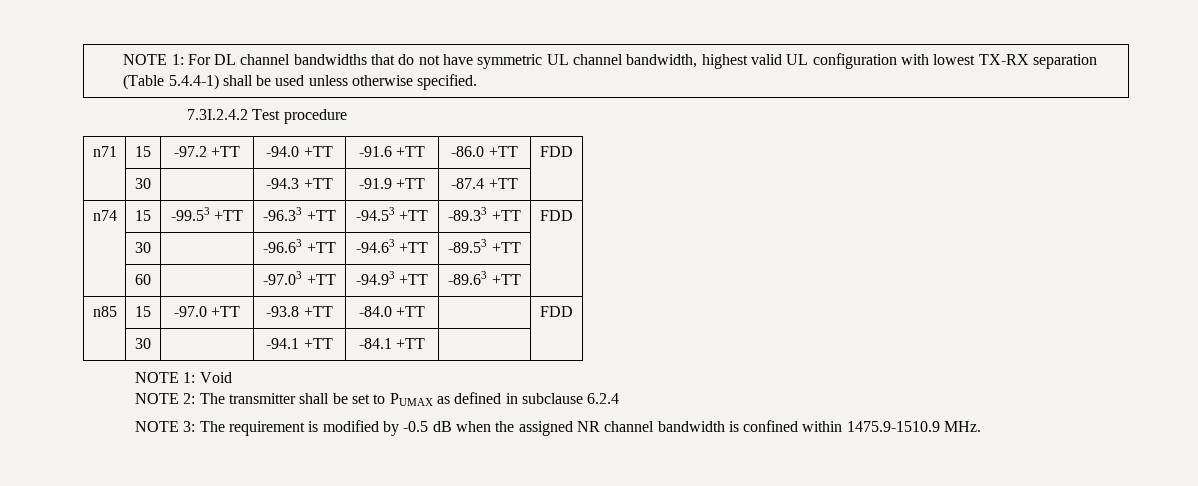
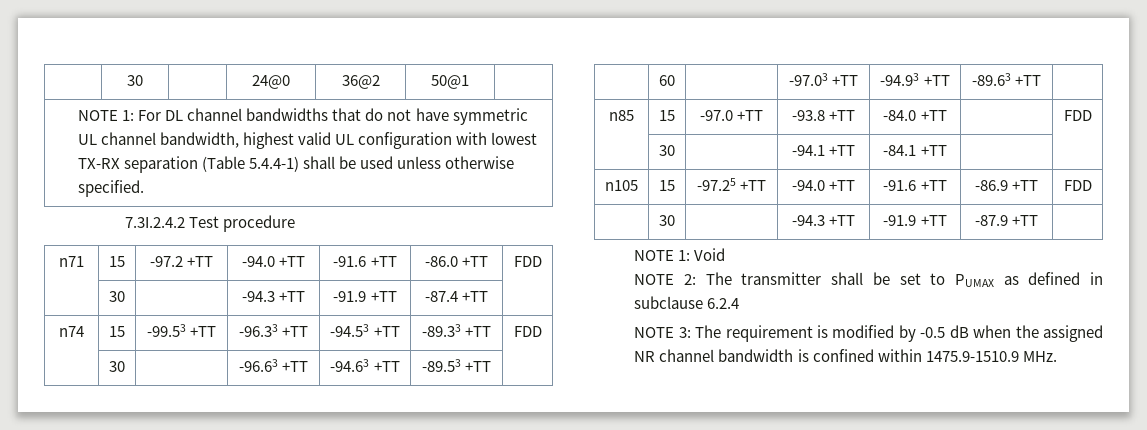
(123, 59) none -> [127,75,143,86] [252,75,290,89] [341,75,380,89] [431,75,469,89] | 30 | | 24@0 | 36@2 | 50@1 | //
(426, 343) none -> [605,180,638,191] [659,180,675,191] [696,178,767,191] [791,180,856,191] [883,180,947,191] [974,180,1039,191] [1063,180,1092,191] [659,215,675,226] [791,215,856,226] [883,215,947,226] [974,215,1039,226] // n105 | 15 | -97.25 +TT | -94.0 +TT | -91.6 +TT | -86.9 +TT | FDD // | 30 | | -94.3 +TT | -91.9 +TT | -87.9 +TT |

